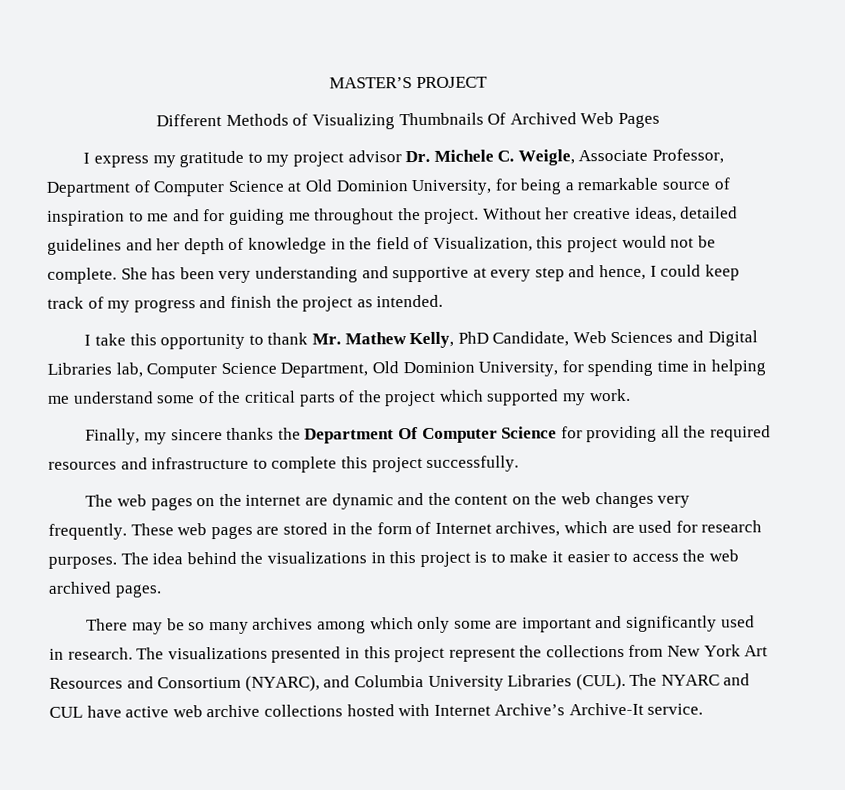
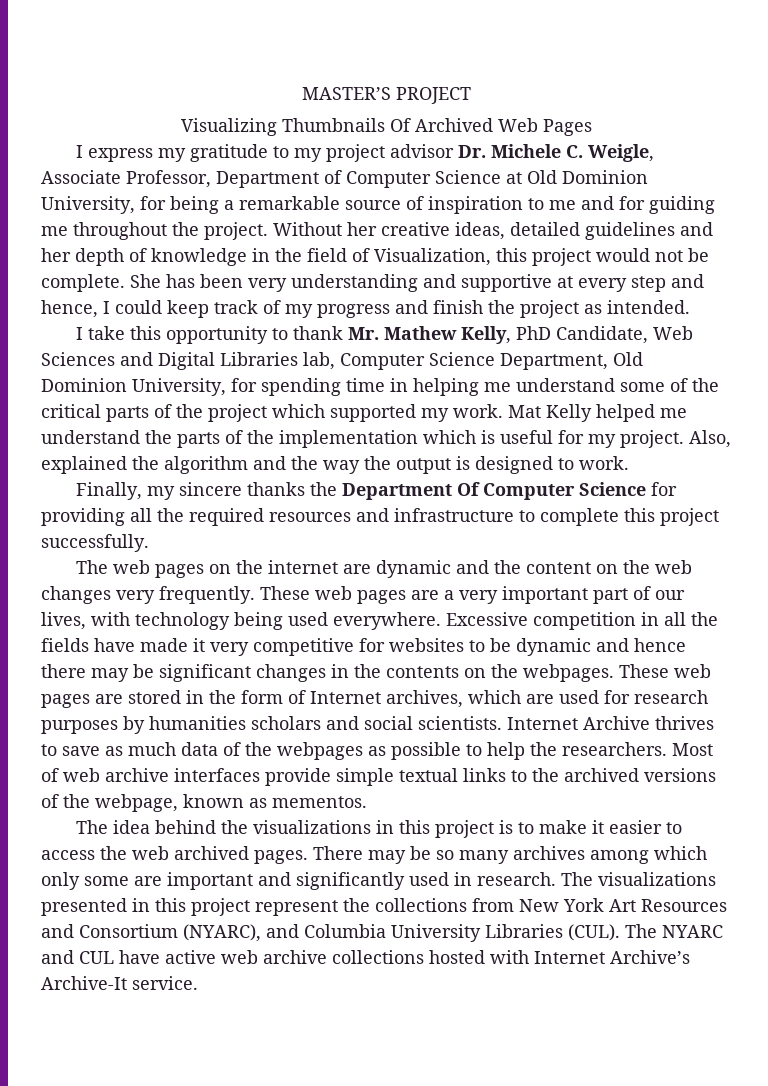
[156,113,309,127] Different Methods of -> (471, 95) none
(631, 395) none -> [508,404,687,422] [41,430,731,448] [41,456,629,474] Mat Kelly helped me understand the parts of the implementation which is useful for my project. Also, explained the algorithm and the way the output is designed to work.
(280, 530) none -> [444,586,685,604] [41,612,718,630] [41,638,686,656] [41,664,711,682] [41,694,123,708] a very important part of our lives, with technology being used everywhere. Excessive competition in all the fields have made it very competitive for websites to be dynamic and hence there may be significant changes in the contents on the webpages. These web pages are
[48,556,117,569] purposes. -> [41,716,714,734] [41,742,713,760] [41,768,716,786] [41,794,367,812] purposes by humanities scholars and social scientists. Internet Archive thrives to save as much data of the webpages as possible to help the researchers. Most of web archive interfaces provide simple textual links to the archived versions of the webpage, known as mementos. //
(162, 591) // -> (308, 857) none

